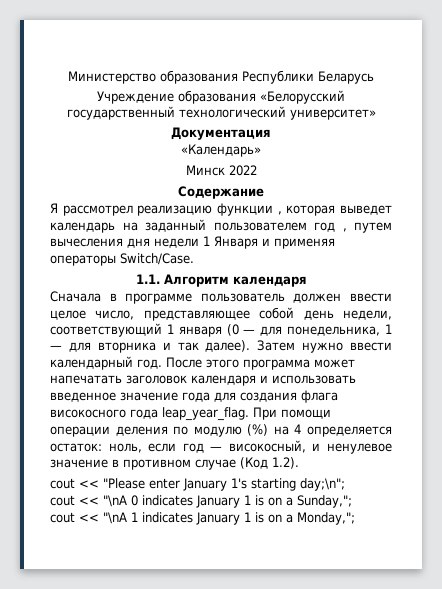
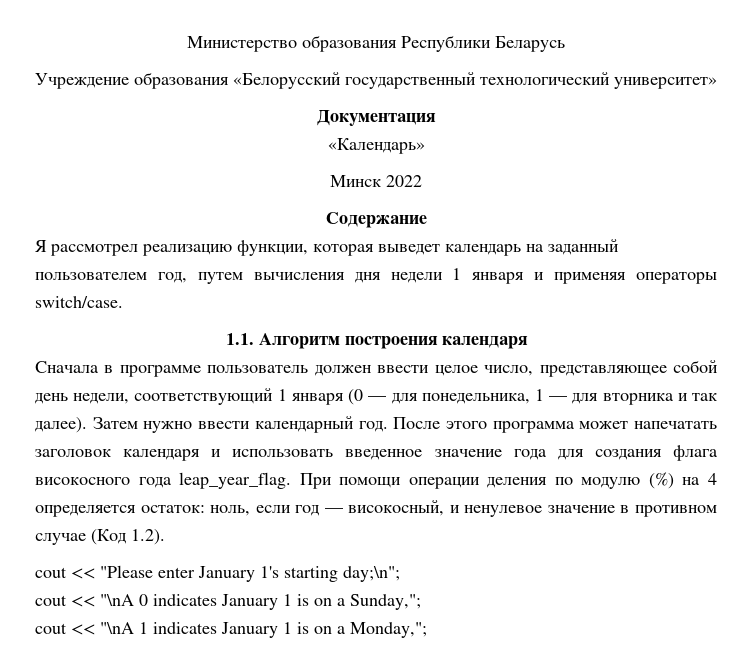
[217,203,282,216] функции , -> [237,240,308,256] функции,
[314,222,392,233] [50,238,123,247] год , путем вычесления -> [157,272,345,284] год, путем вычисления
[214,236,258,249] Января -> [472,272,525,284] января
[120,253,194,265] Switch/Case. -> [35,296,123,308] switch/case.
(229, 280) none -> [344,336,438,349] построения

